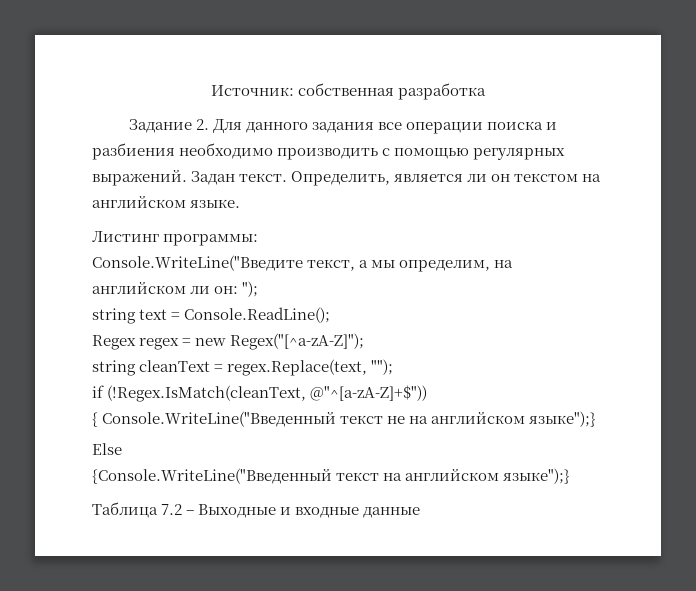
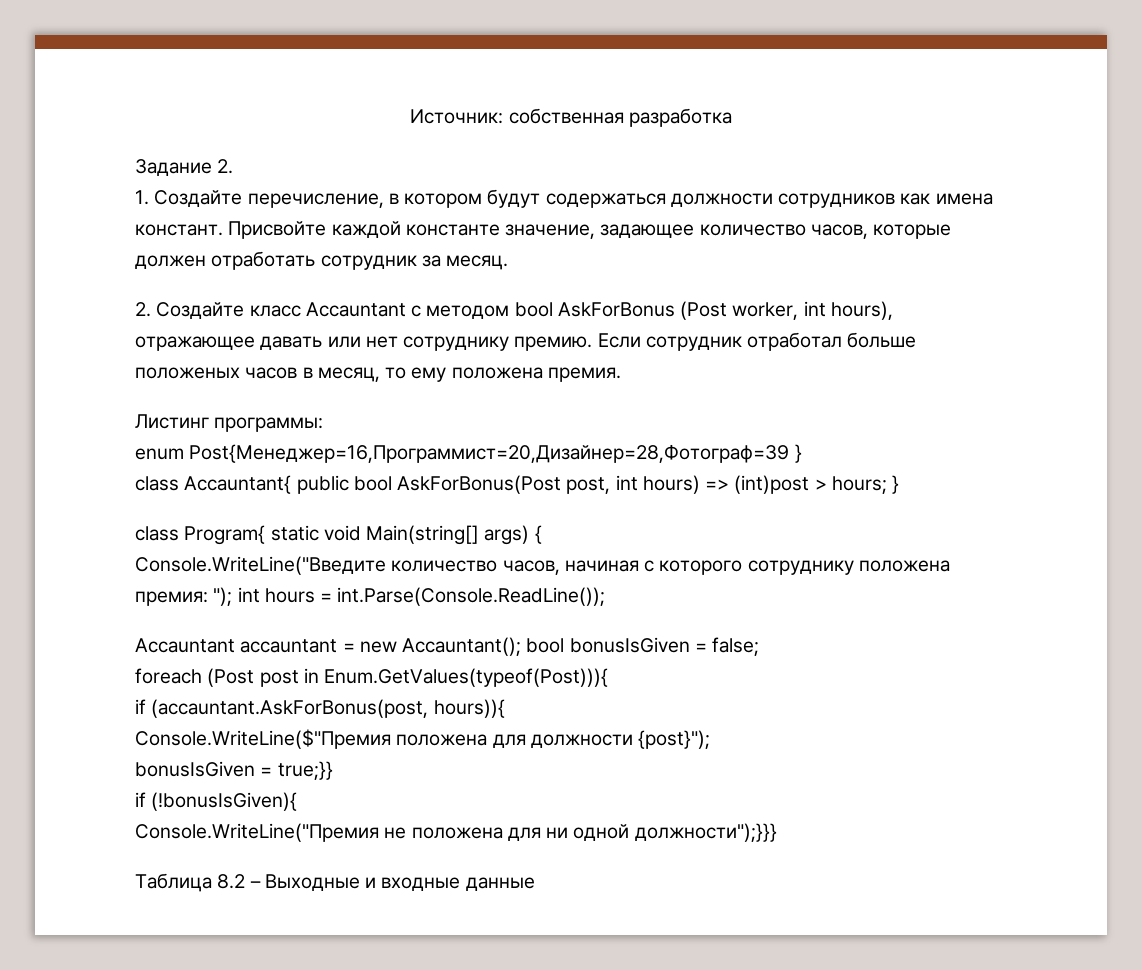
[213,119,558,134] [92,143,566,160] [92,169,602,186] [92,195,241,208] [92,231,259,246] [92,255,514,272] [92,281,259,297] [92,307,331,324] [92,333,365,350] [92,359,394,376] [92,385,428,402] [92,411,597,427] [92,443,122,455] [92,468,571,484] Для данного задания все операции поиска и разбиения необходимо производить с помощью регулярных выражений. Задан текст. Определить, является ли он текстом на английском языке. // Листинг программы: // Console.WriteLine("Введите текст, а мы определим, на английском ли он: "); // string text = Console.ReadLine(); // Regex regex = new Regex("[^a-zA-Z]"); // string cleanText = regex.Replace(text, ""); // if (!Regex.IsMatch(cleanText, @"^[a-zA-Z]+$")) // { Console.WriteLine("Введенный текст не на английском языке");} // Else // {Console.WriteLine("Введенный текст на английском языке");} -> [135,189,993,208] [135,221,952,239] [135,251,509,270] [135,301,893,320] [135,332,917,351] [135,367,621,382] [135,414,324,432] [135,444,802,463] [135,475,900,494] [135,525,542,545] [135,556,950,575] [135,587,606,606] [135,637,760,656] [135,668,609,687] [135,699,505,718] [135,729,711,749] [135,761,333,780] [135,792,298,811] [135,823,777,842] // 1. Создайте перечисление, в котором будут содержаться должности сотрудников как имена констант. Присвойте каждой константе значение, задающее количество часов, которые должен отработать сотрудник за месяц. // 2. Создайте класс Accauntant с методом bool AskForBonus (Post worker, int hours), отражающее давать или нет сотруднику премию. Если сотрудник отработал больше положеных часов в месяц, то ему положена премия. // Листинг программы: // enum Post{Менеджер=16,Программист=20,Дизайнер=28,Фотограф=39 } // class Accauntant{ public bool AskForBonus(Post post, int hours) => (int)post > hours; } // class Program{ static void Main(string[] args) { // Console.WriteLine("Введите количество часов, начиная с которого сотруднику положена премия: "); int hours = int.Parse(Console.ReadLine()); // Accauntant accauntant = new Accauntant(); bool bonusIsGiven = false; // foreach (Post post in Enum.GetValues(typeof(Post))){ // if (accauntant.AskForBonus(post, hours)){ // Console.WriteLine($"Премия положена для должности {post}"); // bonusIsGiven = true;}} // if (!bonusIsGiven){ // Console.WriteLine("Премия не положена для ни одной должности");}}}
[161,504,183,515] 7.2 -> [217,874,246,889] 8.2

